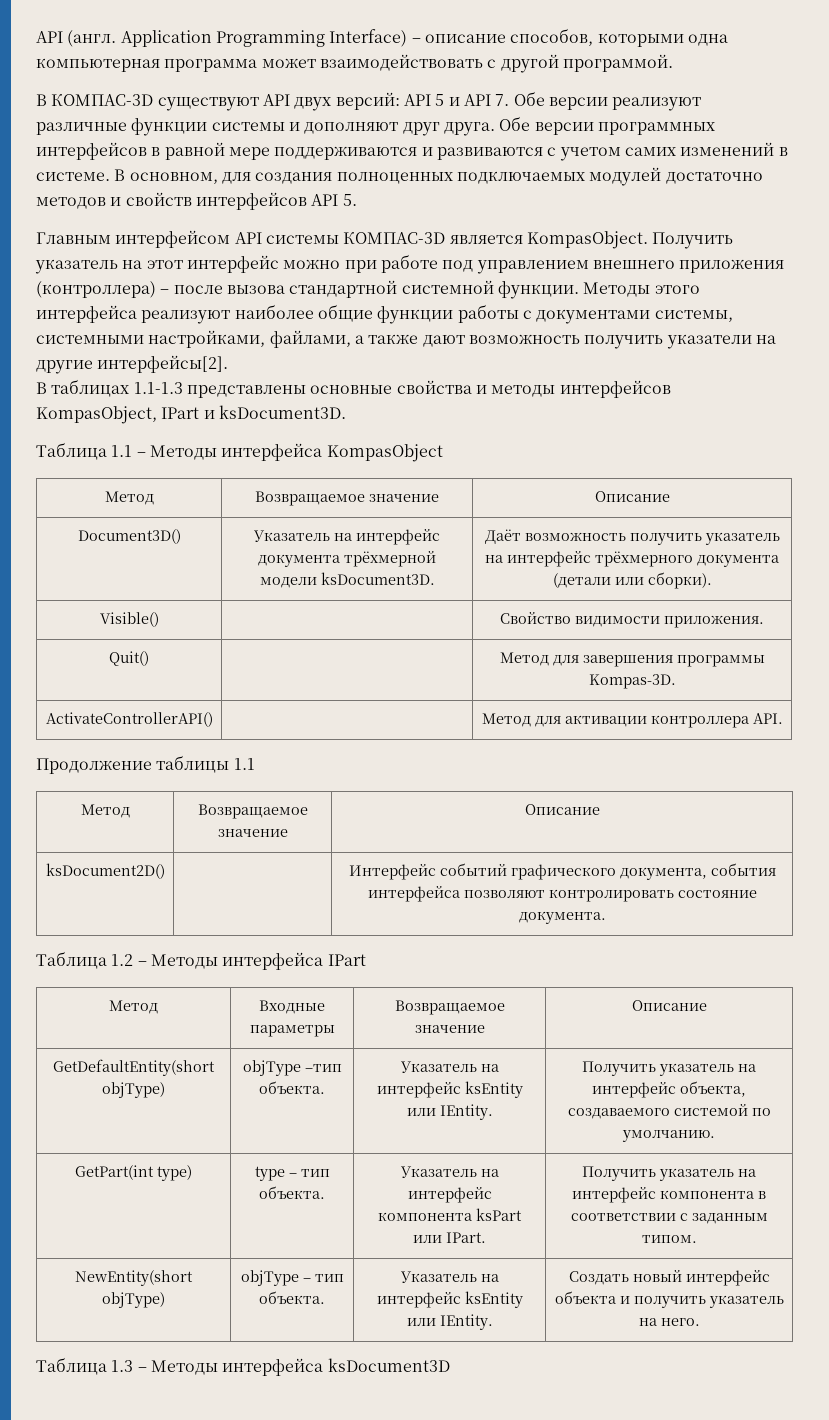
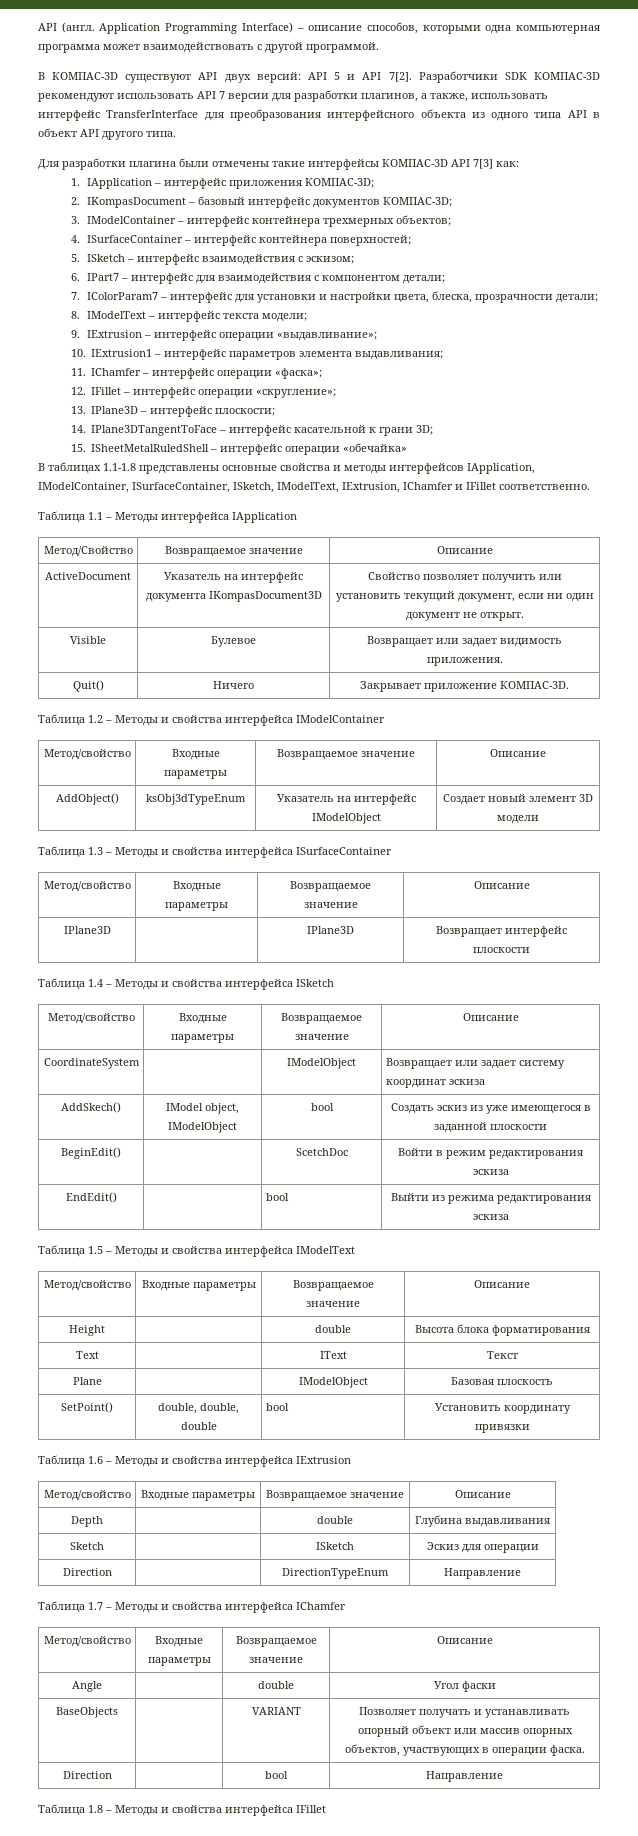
[495,91,702,111] [36,116,715,136] [36,142,788,161] [36,167,763,186] [36,192,357,210] [36,230,734,249] [35,254,785,274] [36,280,700,299] [36,304,733,324] [36,330,776,349] [36,355,229,374] 7. Обе версии реализуют различные функции системы и дополняют друг друга. Обе версии программных интерфейсов в равной мере поддерживаются и развиваются с учетом самих изменений в системе. В основном, для создания полноценных подключаемых модулей достаточно методов и свойств интерфейсов API 5. // Главным интерфейсом API системы КОМПАС-3D является KompasObject. Получить указатель на этот интерфейс можно при работе под управлением внешнего приложения (контроллера) – после вызова стандартной системной функции. Методы этого интерфейса реализуют наиболее общие функции работы с документами системы, системными настройками, файлами, а также дают возможность получить указатели на другие интерфейсы[2]. -> [388,71,600,83] [38,90,548,102] [38,109,600,121] [38,128,176,140] [38,158,519,170] [70,178,375,189] [70,196,453,208] [70,215,452,227] [70,235,412,246] [70,254,355,265] [70,273,446,284] [70,291,599,303] [70,311,308,322] [70,330,378,341] [70,349,444,360] [70,368,323,379] [70,387,337,398] [70,406,276,417] [70,425,434,436] [70,443,408,455] 7[2]. Разработчики SDK КОМПАС-3D рекомендуют использовать API 7 версии для разработки плагинов, а также, использовать интерфейс TransferInterface для преобразования интерфейсного объекта из одного типа API в объект API другого типа. // Для разработки плагина были отмечены такие интерфейсы КОМПАС-3D API 7[3] как: // 1. IApplication – интерфейс приложения КОМПАС-3D; // 2. IKompasDocument – базовый интерфейс документов КОМПАС-3D; // 3. IModelContainer – интерфейс контейнера трехмерных объектов; // 4. ISurfaceContainer – интерфейс контейнера поверхностей; // 5. ISketch – интерфейс взаимодействия с эскизом; // 6. IPart7 – интерфейс для взаимодействия с компонентом детали; // 7. IColorParam7 – интерфейс для установки и настройки цвета, блеска, прозрачности детали; // 8. IModelText – интерфейс текста модели; // 9. IExtrusion – интерфейс операции «выдавливание»; // 10. IExtrusion1 – интерфейс параметров элемента выдавливания; // 11. IChamfer – интерфейс операции «фаска»; // 12. IFillet – интерфейс операции «скругление»; // 13. IPlane3D – интерфейс плоскости; // 14. IPlane3DTangentToFace – интерфейс касательной к грани 3D; // 15. ISheetMetalRuledShell – интерфейс операции «обечайка»
[133,382,183,394] 1.1-1.3 -> [103,463,136,471] 1.1-1.8
[36,405,346,424] KompasObject, IPart и ksDocument3D. -> [467,463,535,474] [38,482,590,493] IApplication, IModelContainer, ISurfaceContainer, ISketch, IModelText, IExtrusion, IChamfer и IFillet соответственно.
[326,444,443,462] [104,491,154,505] [254,491,439,506] [594,491,670,502] [77,529,181,544] KompasObject // Метод | Возвращаемое значение | Описание // Document3D() -> [232,512,297,523] [43,546,133,557] [164,546,303,557] [436,546,493,554] [45,572,131,580] IApplication // Метод/Свойство | Возвращаемое значение | Описание // ActiveDocument
[344,551,436,567] [259,572,435,588] [484,529,780,545] [485,551,779,567] [552,572,712,589] [99,612,159,627] [500,612,764,628] [109,651,149,666] [499,652,765,667] [588,674,676,689] [45,712,213,727] [481,713,783,728] [36,755,255,774] [80,804,130,818] [197,804,308,819] [217,829,288,837] [524,804,600,815] [45,863,165,879] [348,863,776,880] [367,886,757,902] [518,911,606,924] трёхмерной модели ksDocument3D. | Даёт возможность получить указатель на интерфейс трёхмерного документа (детали или сборки). // Visible() | | Свойство видимости приложения. // Quit() | | Метод для завершения программы Kompas-3D. // ActivateControllerAPI() | | Метод для активации контроллера API. // Продолжение таблицы 1.1 // Метод | Возвращаемое значение | Описание // ksDocument2D() | | Интерфейс событий графического документа, события интерфейса позволяют контролировать состояние документа. -> [208,591,322,602] [367,572,562,583] [335,591,594,602] [405,612,524,621] [70,636,106,644] [211,636,256,647] [367,636,562,647] [426,657,503,666] [72,680,104,692] [213,681,255,689] [360,681,569,692] IKompasDocument3D | Свойство позволяет получить или установить текущий документ, если ни один документ не открыт. // Visible | Булевое | Возвращает или задает видимость приложения. // Quit() | Ничего | Закрывает приложение КОМПАС-3D.
[222,952,366,970] [109,1000,158,1014] [259,1000,325,1014] [249,1025,335,1037] [394,1000,505,1015] [414,1025,485,1033] [631,1000,707,1011] [53,1059,215,1076] [102,1082,165,1098] [242,1060,342,1076] [259,1081,325,1094] [399,1061,499,1073] [376,1081,523,1098] [406,1104,493,1120] [582,1061,756,1076] [592,1081,746,1098] [567,1104,771,1119] [622,1130,715,1142] [75,1165,192,1181] [254,1166,330,1181] [259,1186,325,1199] [399,1166,499,1178] [407,1187,492,1203] [378,1208,522,1221] [413,1232,486,1243] [582,1166,756,1181] [572,1187,766,1203] [570,1213,768,1224] [641,1235,697,1243] [75,1270,193,1286] [102,1292,165,1308] [240,1270,344,1286] [259,1291,325,1304] [399,1271,499,1283] [376,1291,523,1308] [406,1314,493,1330] [568,1270,770,1286] [554,1291,784,1308] [638,1318,700,1326] [36,1357,450,1376] интерфейса IPart // Метод | Входные параметры | Возвращаемое значение | Описание // GetDefaultEntity(short objType) | objType –тип объекта. | Указатель на интерфейс ksEntity или IEntity. | Получить указатель на интерфейс объекта, создаваемого системой по умолчанию. // GetPart(int type) | type – тип объекта. | Указатель на интерфейс компонента ksPart или IPart. | Получить указатель на интерфейс компонента в соответствии с заданным типом. // NewEntity(short objType) | objType – тип объекта. | Указатель на интерфейс ksEntity или IEntity. | Создать новый интерфейс объекта и получить указатель на него. // Таблица 1.3 – Методы интерфейса ksDocument3D -> [161,715,385,726] [43,749,131,760] [171,749,220,760] [164,770,227,779] [277,749,415,760] [490,749,546,757] [55,793,119,805] [146,794,246,805] [276,794,416,805] [311,813,381,824] [443,794,593,805] [497,815,539,824] [38,846,392,858] [43,881,131,892] [172,881,221,892] [165,902,228,911] [290,881,371,892] [303,902,358,908] [473,881,530,889] [63,926,111,934] [307,926,354,934] [436,926,567,937] [473,947,530,953] [38,978,334,990] [47,1013,135,1024] [178,1013,227,1024] [171,1034,234,1043] [281,1013,362,1024] [294,1034,349,1040] [462,1013,519,1021] [43,1058,140,1069] [287,1058,356,1069] [385,1058,565,1069] [385,1079,485,1088] [61,1102,121,1113] [166,1103,239,1114] [168,1122,237,1133] [310,1103,334,1111] [390,1103,591,1114] [434,1122,547,1133] [61,1147,121,1159] [295,1148,348,1156] [398,1148,583,1159] [472,1169,509,1175] [65,1192,117,1203] [265,1193,289,1201] [390,1193,591,1204] [472,1214,509,1220] [38,1245,355,1257] [43,1280,131,1291] [141,1280,256,1291] [292,1280,374,1291] [306,1301,360,1307] [474,1280,530,1288] [69,1325,105,1336] [315,1325,351,1333] [414,1324,590,1336] [75,1351,99,1359] [319,1351,347,1359] [486,1351,518,1359] [72,1377,102,1385] [298,1377,368,1388] [451,1377,553,1385] [61,1402,113,1413] [158,1403,239,1414] [180,1422,217,1430] [265,1403,289,1411] [434,1403,571,1414] [474,1424,530,1433] [38,1455,351,1467] [43,1490,131,1501] [141,1490,255,1501] [266,1490,404,1501] [454,1490,511,1498] [71,1516,103,1527] [317,1516,353,1524] [415,1515,550,1527] [70,1542,104,1550] [316,1542,354,1550] [426,1542,539,1553] [62,1568,112,1576] [282,1568,389,1579] [444,1568,521,1579] [38,1601,346,1613] [43,1636,131,1647] [155,1636,203,1647] [147,1657,211,1666] [235,1636,317,1647] [249,1657,303,1663] [436,1636,493,1644] [72,1681,102,1692] [258,1681,294,1689] [433,1681,496,1692] [56,1707,118,1718] [251,1707,301,1715] [359,1707,570,1718] [357,1725,573,1737] [344,1744,585,1756] [62,1771,112,1779] [265,1771,288,1779] [426,1771,503,1782] [38,1804,326,1816] и свойства интерфейса IModelContainer // Метод/свойство | Входные параметры | Возвращаемое значение | Описание // AddObject() | ksObj3dTypeEnum | Указатель на интерфейс IModelObject | Создает новый элемент 3D модели // Таблица 1.3 – Методы и свойства интерфейса ISurfaceContainer // Метод/свойство | Входные параметры | Возвращаемое значение | Описание // IPlane3D | | IPlane3D | Возвращает интерфейс плоскости // Таблица 1.4 – Методы и свойства интерфейса ISketch // Метод/свойство | Входные параметры | Возвращаемое значение | Описание // CoordinateSystem | | IModelObject | Возвращает или задает систему координат эскиза // AddSkech() | IModel object, IModelObject | bool | Создать эскиз из уже имеющегося в заданной плоскости // BeginEdit() | | ScetchDoc | Войти в режим редактирования эскиза // EndEdit() | | bool | Выйти из режима редактирования эскиза // Таблица 1.5 – Методы и свойства интерфейса IModelText // Метод/свойство | Входные параметры | Возвращаемое значение | Описание // Height | | double | Высота блока форматирования // Text | | IText | Текст // Plane | | IModelObject | Базовая плоскость // SetPoint() | double, double, double | bool | Установить координату привязки // Таблица 1.6 – Методы и свойства интерфейса IExtrusion // Метод/свойство | Входные параметры | Возвращаемое значение | Описание // Depth | | double | Глубина выдавливания // Sketch | | ISketch | Эскиз для операции // Direction | | DirectionTypeEnum | Направление // Таблица 1.7 – Методы и свойства интерфейса IChamfer // Метод/свойство | Входные параметры | Возвращаемое значение | Описание // Angle | | double | Угол фаски // BaseObjects | | VARIANT | Позволяет получать и устанавливать опорный объект или массив опорных объектов, участвующих в операции фаска. // Direction | | bool | Направление // Таблица 1.8 – Методы и свойства интерфейса IFillet

